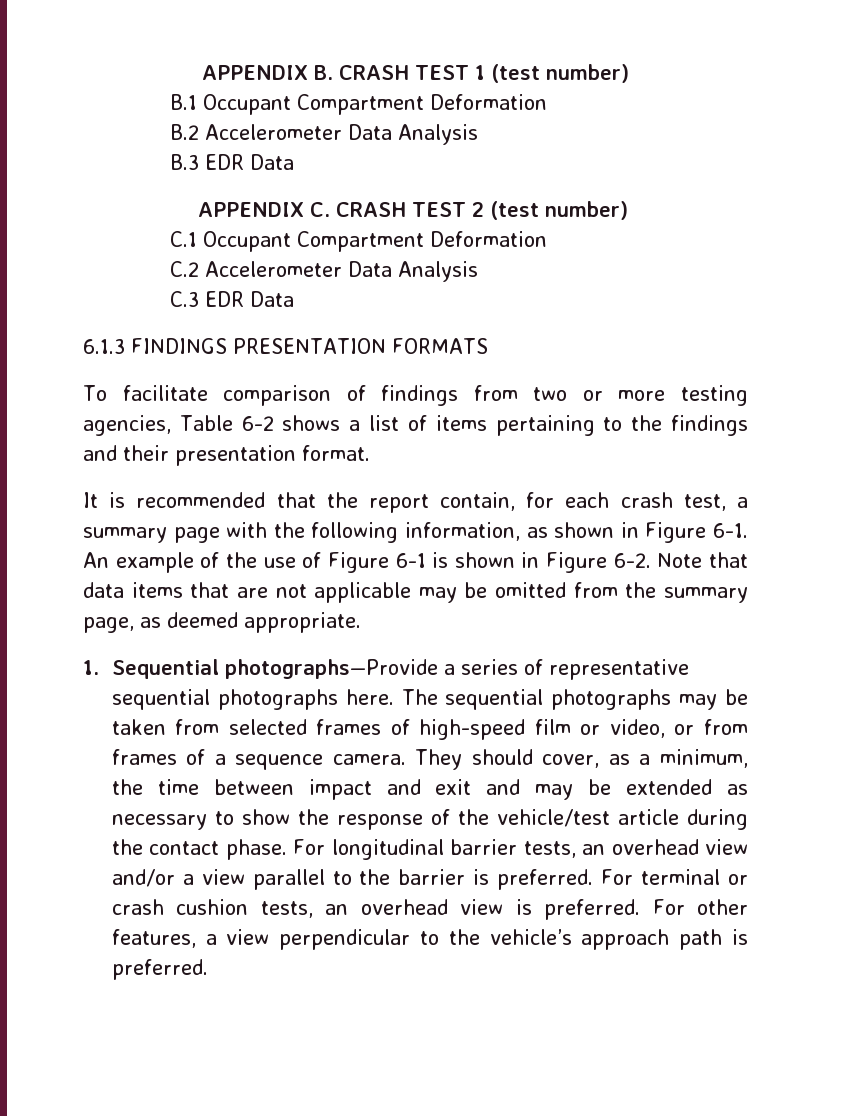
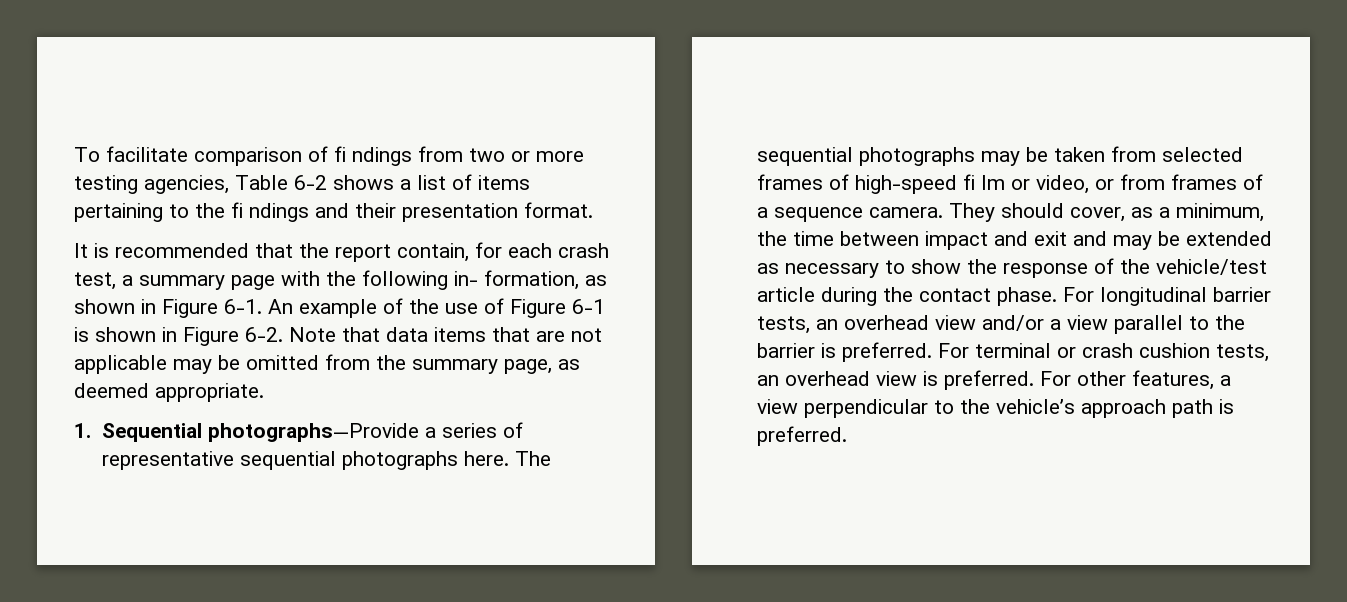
[202,64,629,83] [169,94,547,115] [169,124,478,145] [169,154,294,170] [198,201,629,220] [169,231,547,252] [169,261,478,282] [169,291,294,307] [83,338,488,354] APPENDIX B. CRASH TEST 1 (test number) // B.1 Occupant Compartment Deformation // B.2 Accelerometer Data Analysis // B.3 EDR Data // APPENDIX C. CRASH TEST 2 (test number) // C.1 Occupant Compartment Deformation // C.2 Accelerometer Data Analysis // C.3 EDR Data // 6.1.3 FINDINGS PRESENTATION FORMATS // -> (74, 154) none
[381,385,459,406] findings -> [334,146,412,166] fi ndings
[670,415,748,436] findings -> [231,202,309,222] fi ndings
[405,522,520,541] information, -> [454,270,579,290] in- formation,
[534,719,571,735] film -> [962,174,1005,190] fi lm

